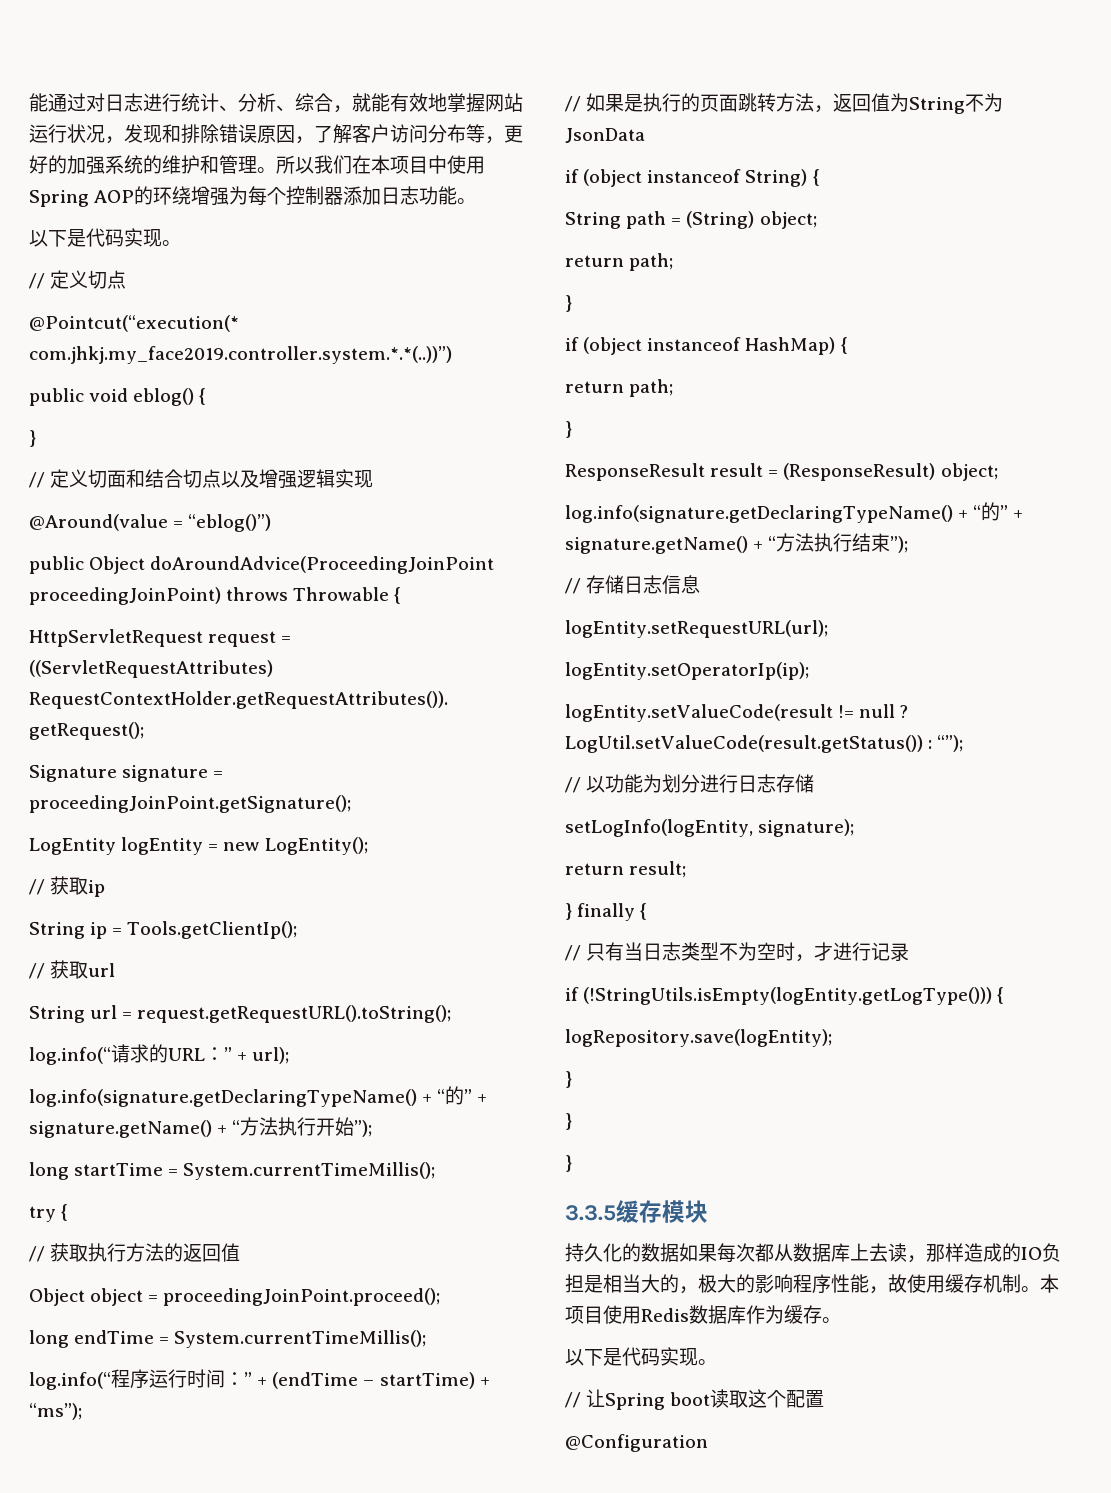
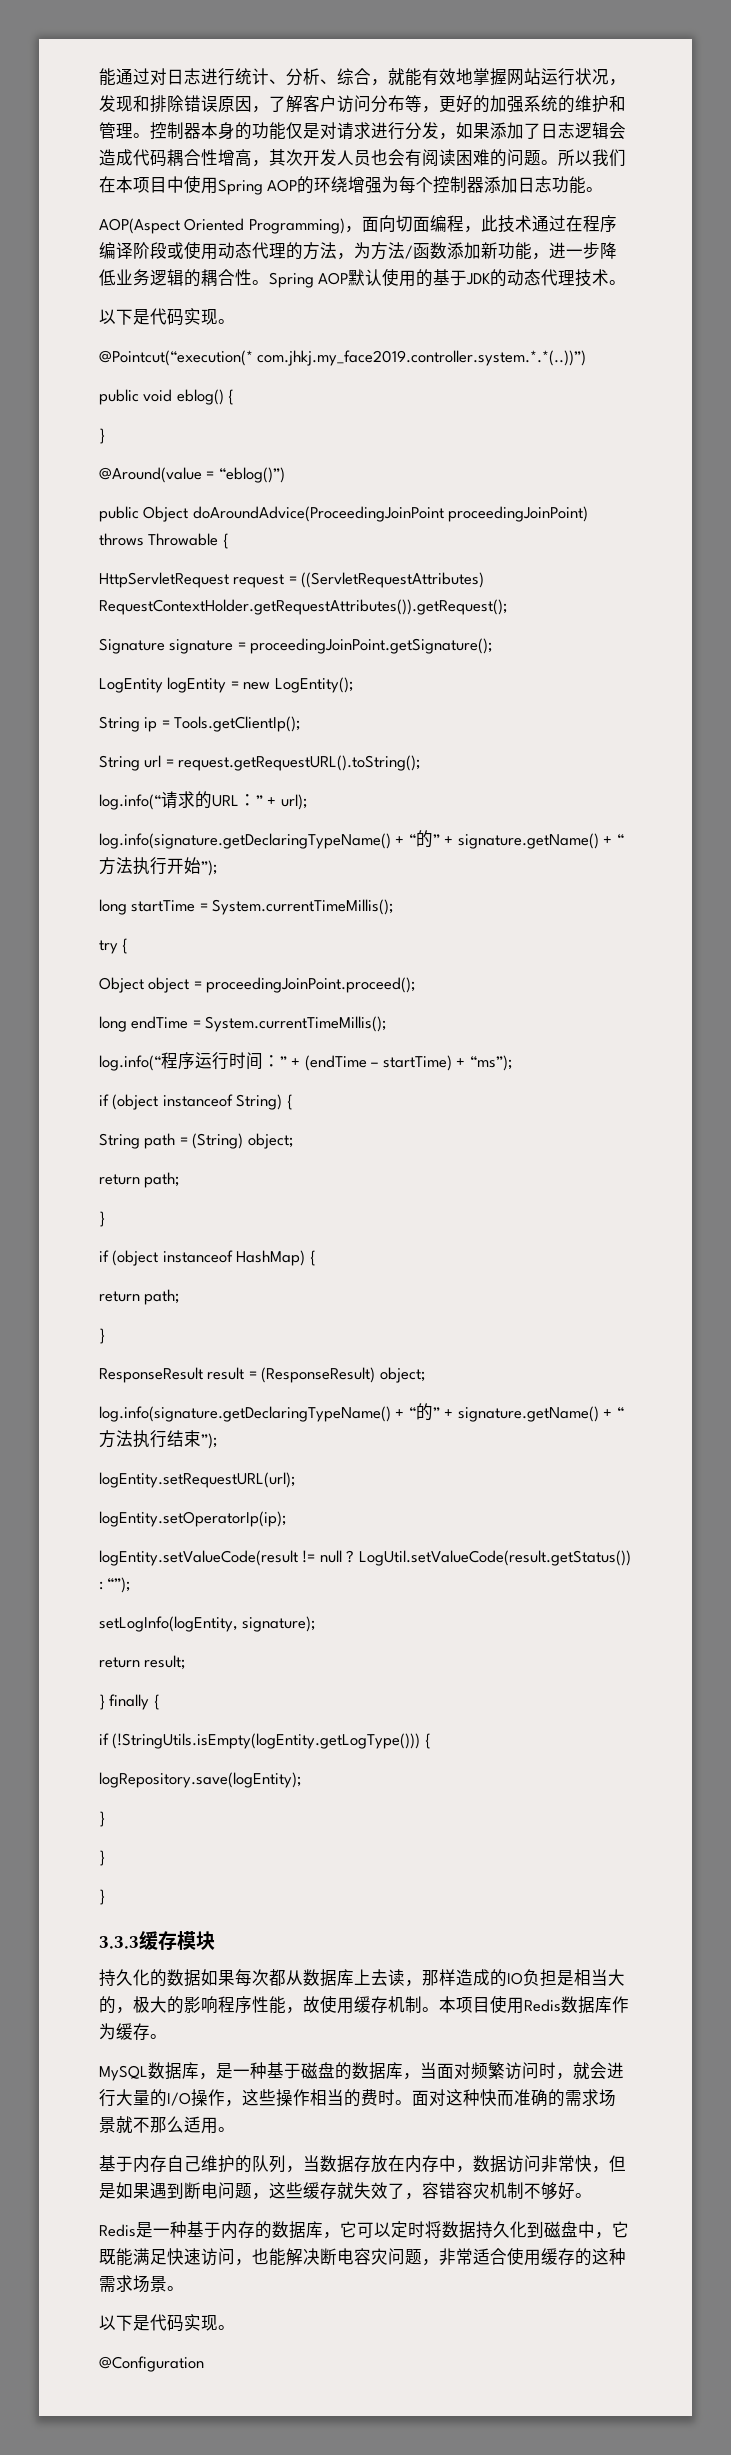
(276, 170) none -> [150,122,626,140] [99,149,558,167] 控制器本身的功能仅是对请求进行分发，如果添加了日志逻辑会造成代码耦合性增高，其次开发人员也会有阅读困难的问题。
[29,228,181,247] [29,270,127,289] // 以下是代码实现。 // // 定义切点 -> [99,215,617,234] [99,242,617,260] [99,269,627,288] [99,308,235,326] // AOP(Aspect Oriented Programming)，面向切面编程，此技术通过在程序编译阶段或使用动态代理的方法，为方法/函数添加新功能，进一步降低业务逻辑的耦合性。Spring AOP默认使用的基于JDK的动态代理技术。 // 以下是代码实现。
[29,469,374,489] // // 定义切面和结合切点以及增强逻辑实现 -> (105, 436) none
[29,876,106,897] // // 获取ip -> (353, 685) none
[29,960,116,979] // // 获取url -> (301, 724) none
[29,1243,241,1262] // // 获取执行方法的返回值 -> (129, 946) none
[565,93,1004,114] [565,128,645,143] // // 如果是执行的页面跳转方法，返回值为String不为JsonData -> (512, 1063) none
[565,575,701,594] // // 存储日志信息 -> (217, 1441) none
[565,774,815,793] // // 以功能为划分进行日志存储 -> (131, 1585) none
[565,942,910,962] // // 只有当日志类型不为空时，才进行记录 -> (160, 1702) none
[565,1205,616,1221] 3.3.5 -> [99,1936,139,1949] 3.3.3
[565,1347,717,1366] [565,1389,825,1410] 以下是代码实现。 // // 让Spring boot读取这个配置 -> [99,2062,624,2081] [99,2089,616,2107] [99,2116,235,2134] [99,2155,626,2173] [99,2182,592,2200] [99,2221,629,2239] [99,2248,626,2266] [99,2275,184,2293] [99,2314,235,2332] MySQL数据库，是一种基于磁盘的数据库，当面对频繁访问时，就会进行大量的I/O操作，这些操作相当的费时。面对这种快而准确的需求场景就不那么适用。 // 基于内存自己维护的队列，当数据存放在内存中，数据访问非常快，但是如果遇到断电问题，这些缓存就失效了，容错容灾机制不够好。 // Redis是一种基于内存的数据库，它可以定时将数据持久化到磁盘中，它既能满足快速访问，也能解决断电容灾问题，非常适合使用缓存的这种需求场景。 // 以下是代码实现。

